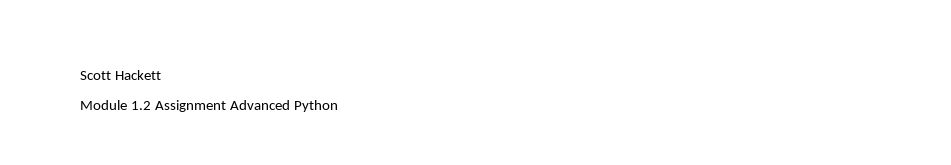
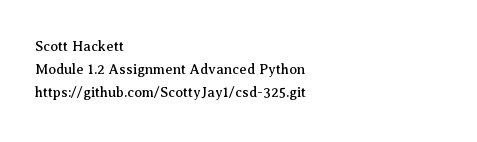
(338, 106) none -> [35,86,306,100] // https://github.com/ScottyJay1/csd-325.git

